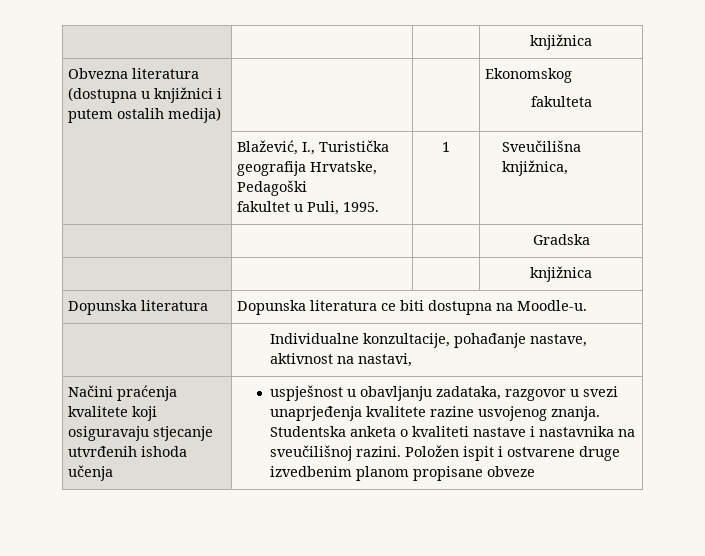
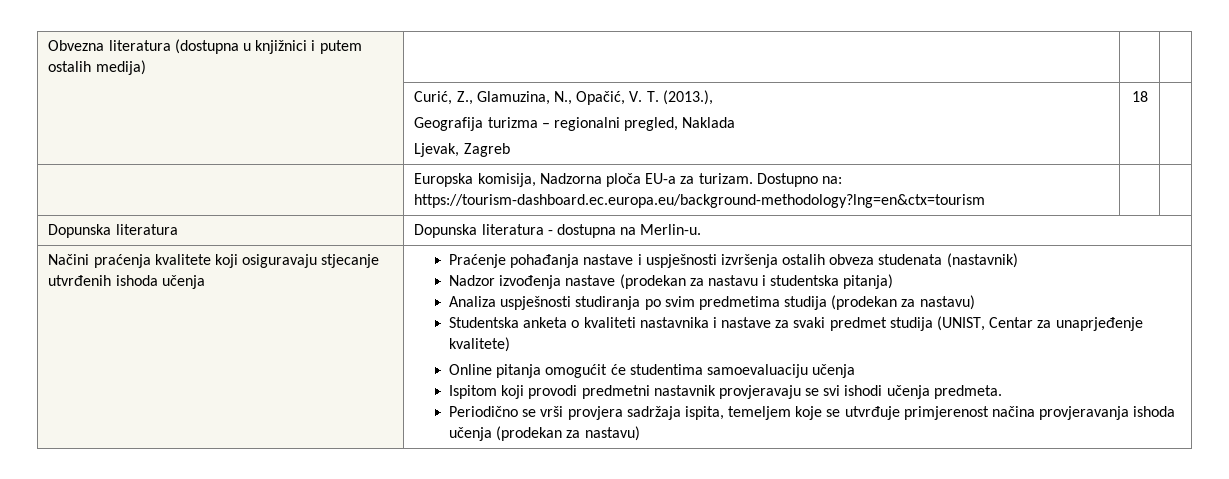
[530,34,592,50] | | | knjižnica // -> (48, 45) none
[485,68,573,83] [530,96,592,107] [237,140,390,155] [237,161,378,176] [237,180,308,196] [237,201,380,215] [442,142,450,152] [501,140,581,152] [501,160,568,176] [532,234,590,245] [530,266,592,282] [68,300,209,315] [237,300,588,315] [270,333,588,348] [270,353,413,367] Ekonomskog // fakulteta // | Blažević, I., Turistička geografija Hrvatske, Pedagoški // fakultet u Puli, 1995. | 1 | Sveučilišna knjižnica, // | | | Gradska // | | | knjižnica // Dopunska literatura | Dopunska literatura ce biti dostupna na Moodle-u. // | Individualne konzultacije, pohađanje nastave, aktivnost na nastavi, -> [414,90,713,105] [414,117,736,131] [414,143,510,157] [1131,91,1148,102] [414,173,842,187] [414,194,986,208] [48,224,178,238] [414,224,702,238] // | Curić, Z., Glamuzina, N., Opačić, V. T. (2013.), // Geografija turizma – regionalni pregled, Naklada // Ljevak, Zagreb | 18 | // | Europska komisija, Nadzorna ploča EU-a za turizam. Dostupno na: https://tourism-dashboard.ec.europa.eu/background-methodology?lng=en&ctx=tourism | | // Dopunska literatura | Dopunska literatura - dostupna na Merlin-u.
[269,385,618,401] [269,406,600,421] [269,426,635,437] [269,445,620,461] [269,466,535,481] uspješnost u obavljanju zadataka, razgovor u svezi unaprjeđenja kvalitete razine usvojenog znanja. Studentska anketa o kvaliteti nastave i nastavnika na sveučilišnoj razini. Položen ispit i ostvarene druge izvedbenim planom propisane obveze -> [449,253,1018,268] [449,274,894,289] [449,295,975,310] [449,316,1143,331] [449,337,511,352] [449,364,856,378] [449,385,1002,399] [449,406,1176,420] [449,426,640,441] Praćenje pohađanja nastave i uspješnosti izvršenja ostalih obveza studenata (nastavnik) // Nadzor izvođenja nastave (prodekan za nastavu i studentska pitanja) // Analiza uspješnosti studiranja po svim predmetima studija (prodekan za nastavu) // Studentska anketa o kvaliteti nastavnika i nastave za svaki predmet studija (UNIST, Centar za unaprjeđenje kvalitete) // Online pitanja omogućit će studentima samoevaluaciju učenja // Ispitom koji provodi predmetni nastavnik provjeravaju se svi ishodi učenja predmeta. // Periodično se vrši provjera sadržaja ispita, temeljem koje se utvrđuje primjerenost načina provjeravanja ishoda učenja (prodekan za nastavu)

